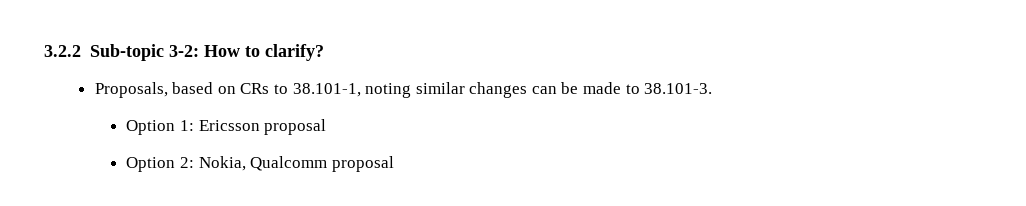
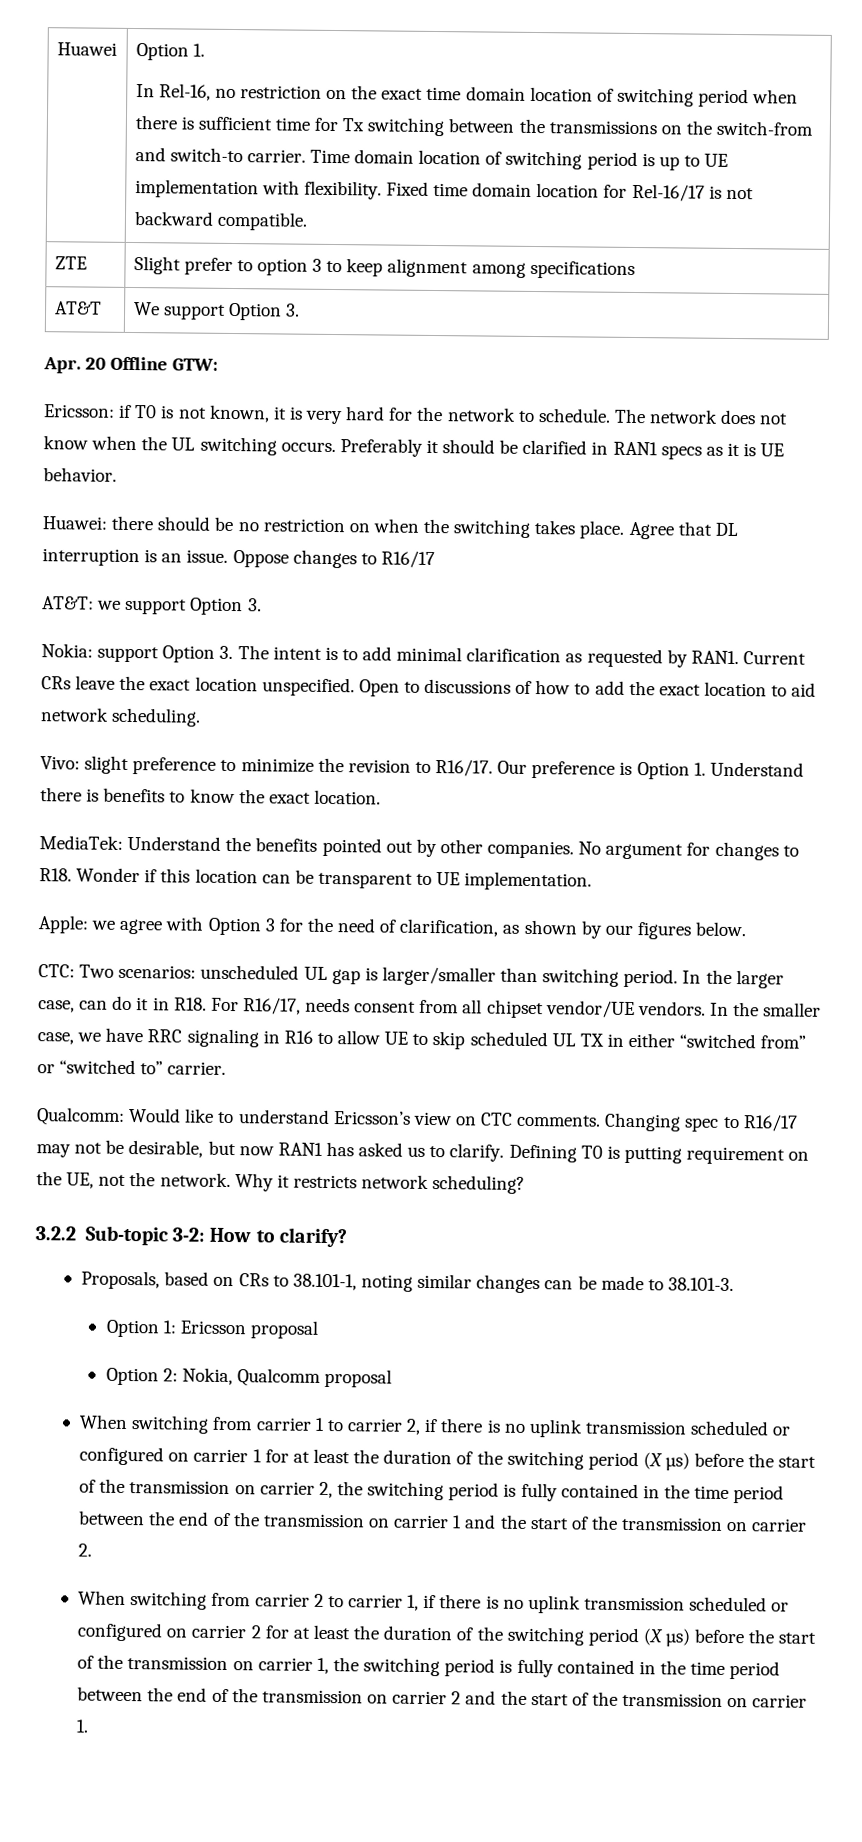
(44, 51) none -> [56,42,117,56] [135,43,205,61] [135,83,799,108] [134,115,814,137] [134,147,729,171] [134,179,754,202] [133,211,308,231] [54,256,87,270] [133,256,635,279] [54,301,102,315] [133,302,300,321] [43,356,219,374] [43,404,789,425] [43,435,785,460] [43,467,117,482] [42,515,738,540] [42,548,435,569] [42,596,262,616] [41,643,806,668] [41,675,817,697] [40,707,202,727] [40,755,804,780] [40,787,381,805] [39,835,799,861] [39,867,593,891] [38,915,748,940] [38,964,784,989] [38,995,822,1019] [37,1027,807,1050] [37,1059,227,1075] [36,1107,798,1132] [36,1139,810,1165] [36,1171,526,1194] Huawei | Option 1. // In Rel-16, no restriction on the exact time domain location of switching period when there is sufficient time for Tx switching between the transmissions on the switch-from and switch-to carrier. Time domain location of switching period is up to UE implementation with flexibility. Fixed time domain location for Rel-16/17 is not backward compatible. // ZTE | Slight prefer to option 3 to keep alignment among specifications // AT&T | We support Option 3. // Apr. 20 Offline GTW: // Ericsson: if T0 is not known, it is very hard for the network to schedule. The network does not know when the UL switching occurs. Preferably it should be clarified in RAN1 specs as it is UE behavior. // Huawei: there should be no restriction on when the switching takes place. Agree that DL interruption is an issue. Oppose changes to R16/17 // AT&T: we support Option 3. // Nokia: support Option 3. The intent is to add minimal clarification as requested by RAN1. Current CRs leave the exact location unspecified. Open to discussions of how to add the exact location to aid network scheduling. // Vivo: slight preference to minimize the revision to R16/17. Our preference is Option 1. Understand there is benefits to know the exact location. // MediaTek: Understand the benefits pointed out by other companies. No argument for changes to R18. Wonder if this location can be transparent to UE implementation. // Apple: we agree with Option 3 for the need of clarification, as shown by our figures below. // CTC: Two scenarios: unscheduled UL gap is larger/smaller than switching period. In the larger case, can do it in R18. For R16/17, needs consent from all chipset vendor/UE vendors. In the smaller case, we have RRC signaling in R16 to allow UE to skip scheduled UL TX in either “switched from” or “switched to” carrier. // Qualcomm: Would like to understand Ericsson’s view on CTC comments. Changing spec to R16/17 may not be desirable, but now RAN1 has asked us to clarify. Defining T0 is putting requirement on the UE, not the network. Why it restricts network scheduling? //
(394, 164) none -> [79,1414,791,1438] [79,1446,817,1471] [79,1478,785,1504] [78,1510,808,1532] [78,1543,93,1557] [78,1590,790,1614] [77,1622,817,1647] [77,1654,781,1680] [77,1686,808,1708] [76,1719,90,1733] // When switching from carrier 1 to carrier 2, if there is no uplink transmission scheduled or configured on carrier 1 for at least the duration of the switching period (X µs) before the start of the transmission on carrier 2, the switching period is fully contained in the time period between the end of the transmission on carrier 1 and the start of the transmission on carrier 2. // When switching from carrier 2 to carrier 1, if there is no uplink transmission scheduled or configured on carrier 2 for at least the duration of the switching period (X µs) before the start of the transmission on carrier 1, the switching period is fully contained in the time period between the end of the transmission on carrier 2 and the start of the transmission on carrier 1.

